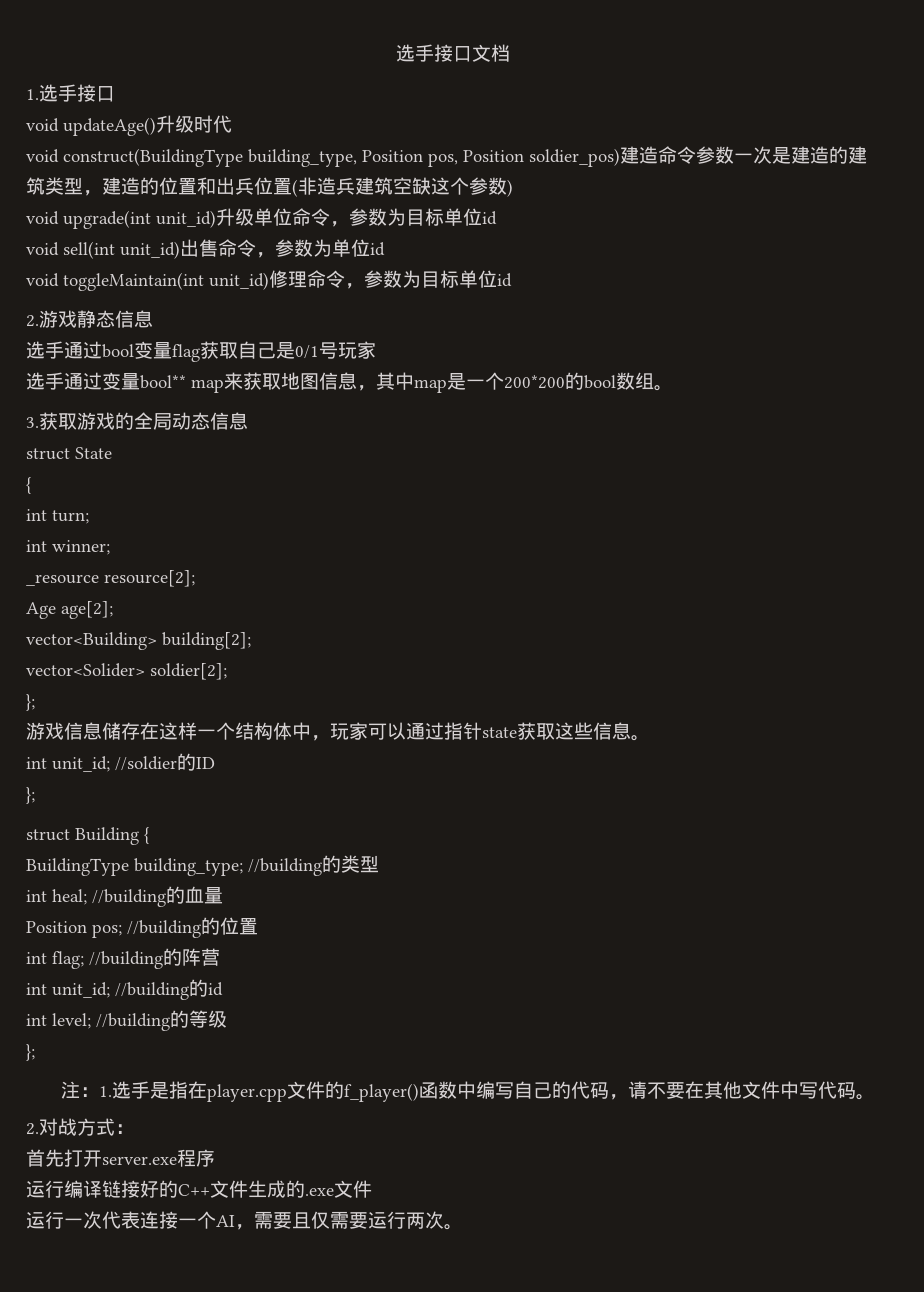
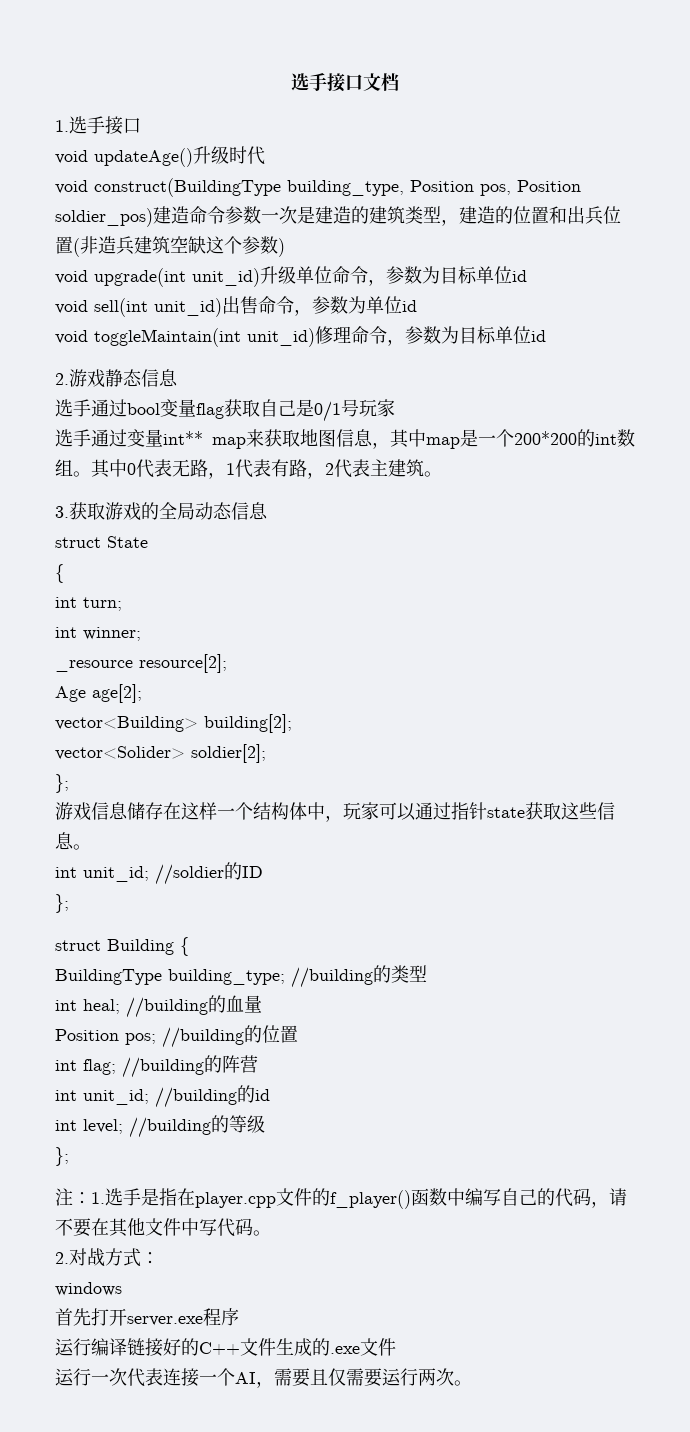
[140,375,186,389] bool** -> [163,431,203,445] int**
[584,375,616,389] bool -> [595,434,617,445] int
(673, 388) none -> [91,459,442,479] 其中0代表无路，1代表有路，2代表主建筑。
(134, 1129) none -> [55,1282,122,1296] // windows

